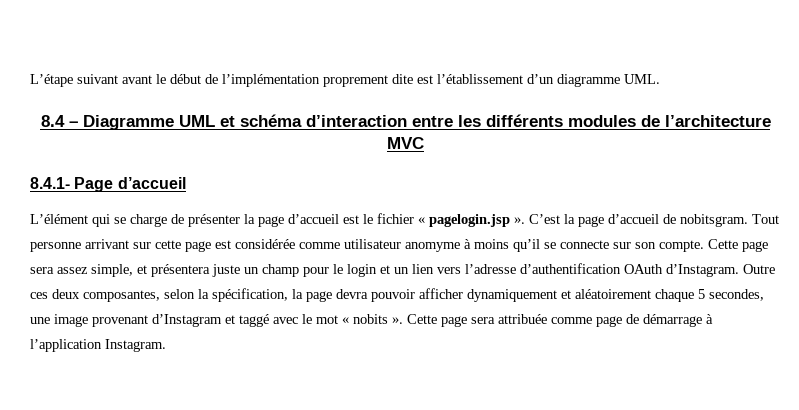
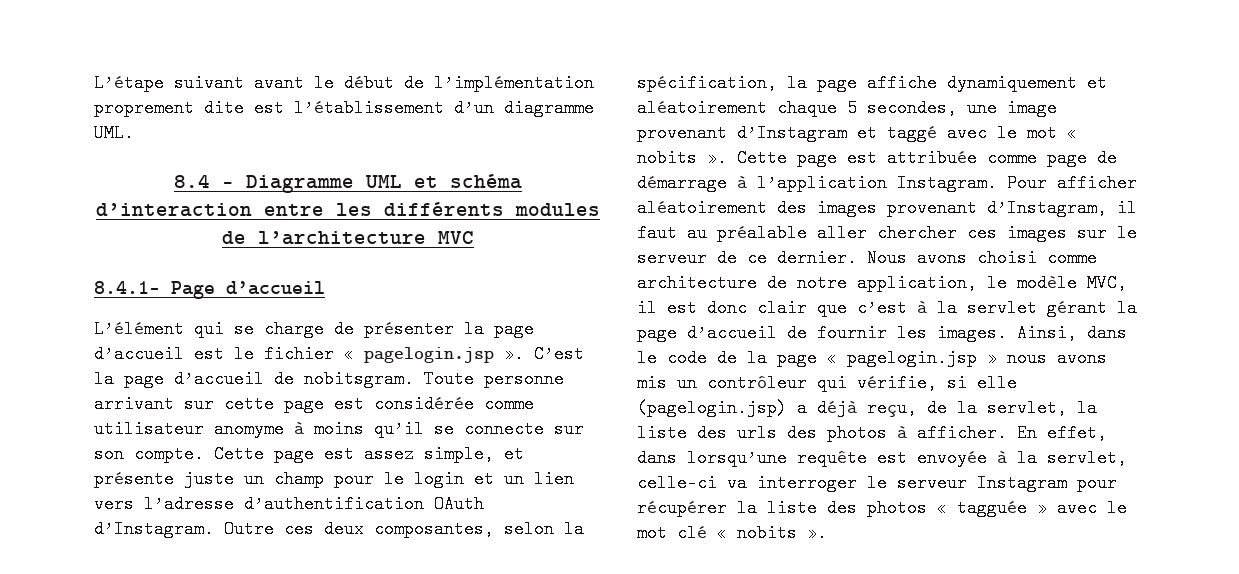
[752,214,779,224] Tout -> [424,370,474,388] Toute
[30,267,54,274] sera -> [324,445,354,463] est
[151,264,210,277] présentera -> [94,470,174,488] présente
[336,288,463,302] devra pouvoir afficher -> [867,74,937,92] affiche
[471,317,495,324] sera -> [847,149,877,167] est
(166, 345) none -> [1007,174,1137,192] [637,199,1137,217] [637,224,1137,242] [637,249,1097,267] [637,274,1127,292] [637,299,1137,317] [637,324,1127,342] [637,349,1107,367] [637,374,1017,392] [637,399,1097,417] [637,424,1107,442] [637,449,1127,467] [637,474,1117,492] [637,499,1127,517] [637,524,827,542] Pour afficher aléatoirement des images provenant d’Instagram, il faut au préalable aller chercher ces images sur le serveur de ce dernier. Nous avons choisi comme architecture de notre application, le modèle MVC, il est donc clair que c’est à la servlet gérant la page d’accueil de fournir les images. Ainsi, dans le code de la page « pagelogin.jsp » nous avons mis un contrôleur qui vérifie, si elle (pagelogin.jsp) a déjà reçu, de la servlet, la liste des urls des photos à afficher. En effet, dans lorsqu’une requête est envoyée à la servlet, celle-ci va interroger le serveur Instagram pour récupérer la liste des photos « tagguée » avec le mot clé « nobits ».

